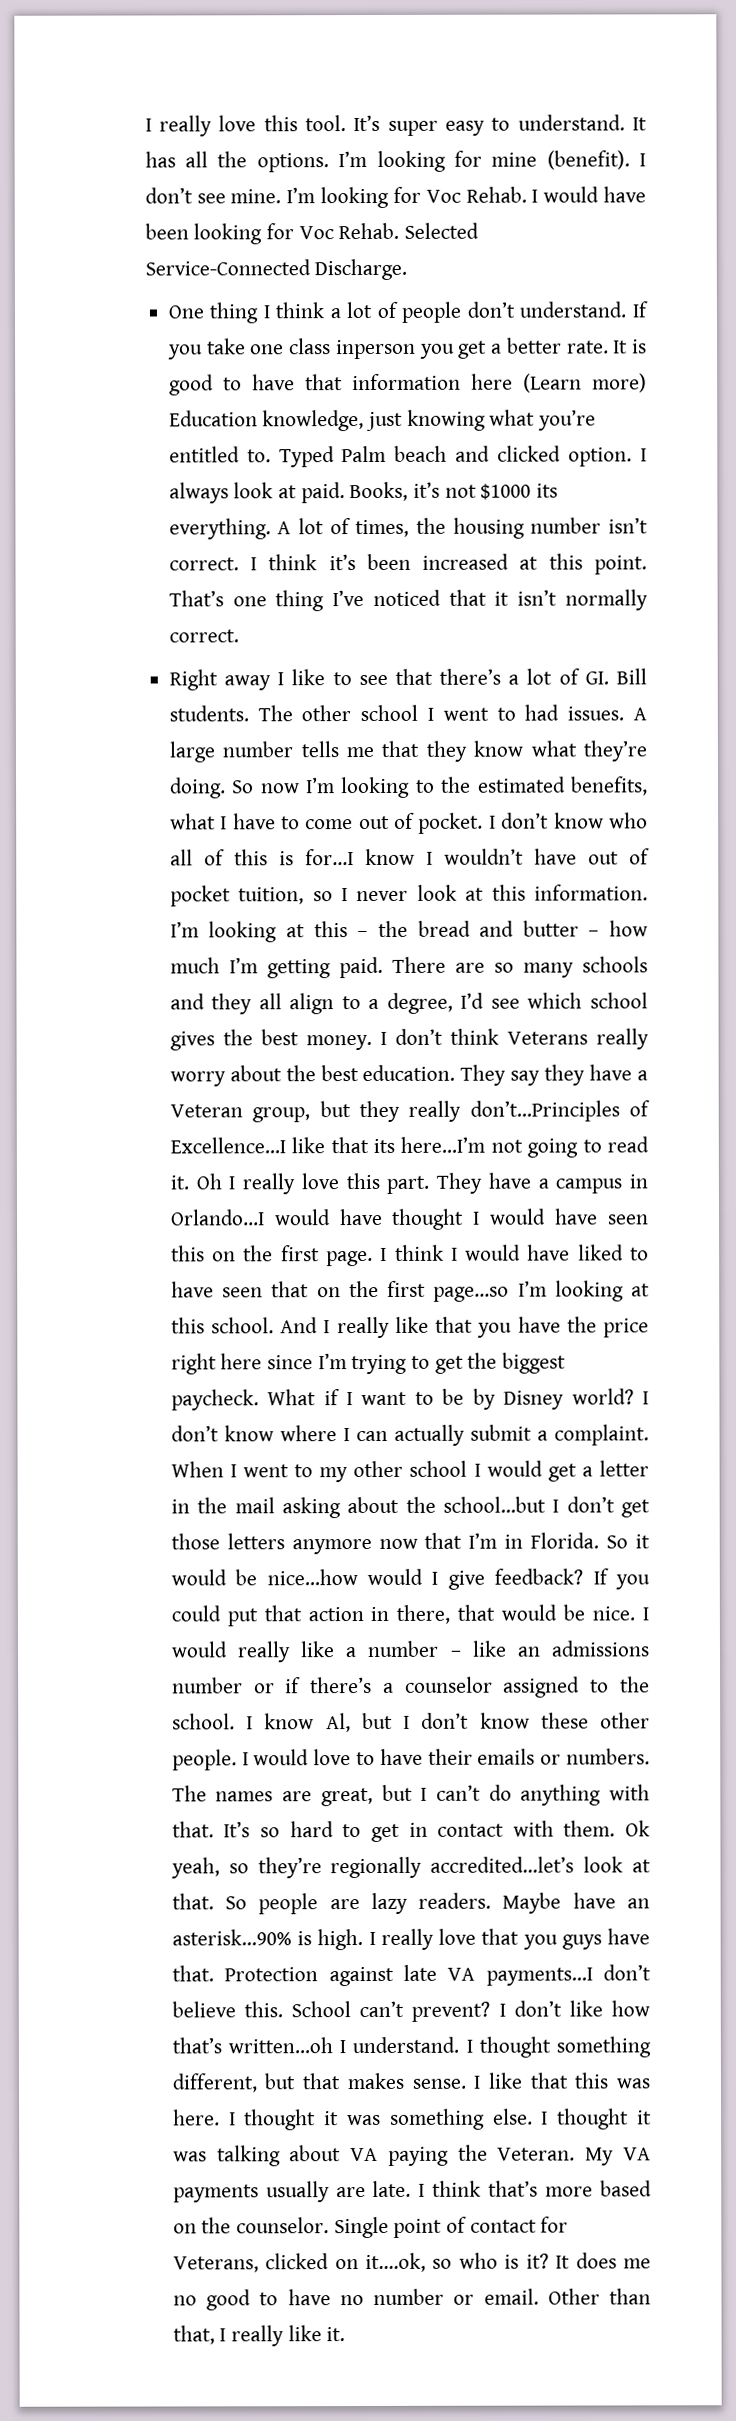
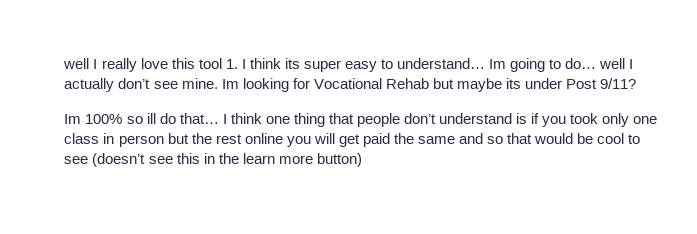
[144,114,647,137] [144,150,647,173] I really love this tool. It’s super easy to understand. It has all the options. I’m looking for mine (benefit). I -> [63,58,634,72] [64,78,115,92] well I really love this tool 1. I think its super easy to understand… Im going to do… well I actually
[286,186,646,209] [144,222,480,245] [144,258,408,281] [167,301,649,324] [167,337,648,360] [168,373,647,396] [168,409,597,432] [168,445,647,468] [168,481,559,504] [168,517,648,540] [168,553,647,575] [168,589,648,612] [168,629,239,643] [168,668,647,691] [168,704,647,722] [168,740,647,763] [169,776,648,799] [169,812,649,834] [169,848,651,866] [169,884,648,907] [169,920,649,943] [169,956,648,979] [169,992,648,1015] [169,1028,649,1051] [169,1064,648,1087] [169,1100,650,1123] [169,1136,649,1158] [169,1172,649,1195] [169,1208,649,1230] [170,1244,649,1267] [170,1280,650,1302] [170,1316,649,1339] [170,1352,567,1375] [170,1388,649,1411] [170,1424,649,1446] [170,1460,649,1483] [170,1496,650,1519] [170,1532,650,1555] [170,1568,650,1590] [170,1604,649,1627] [170,1640,650,1663] [171,1676,650,1698] [171,1712,650,1733] [171,1748,650,1771] [171,1784,650,1807] [171,1820,650,1842] [170,1856,651,1879] [171,1892,650,1915] [171,1928,650,1951] [171,1964,652,1987] [171,2000,650,2022] [171,2036,651,2058] [171,2072,650,2093] [172,2108,652,2131] [172,2144,651,2167] [172,2180,652,2203] [172,2216,569,2239] [172,2252,651,2273] [172,2288,651,2311] [172,2325,346,2347] I’m looking for Voc Rehab. I would have been looking for Voc Rehab. Selected Service-Connected Discharge. // One thing I think a lot of people don’t understand. If you take one class inperson you get a better rate. It is good to have that information here (Learn more) Education knowledge, just knowing what you’re entitled to. Typed Palm beach and clicked option. I always look at paid. Books, it’s not $1000 its everything. A lot of times, the housing number isn’t correct. I think it’s been increased at this point. That’s one thing I’ve noticed that it isn’t normally correct. // Right away I like to see that there’s a lot of GI. Bill students. The other school I went to had issues. A large number tells me that they know what they’re doing. So now I’m looking to the estimated benefits, what I have to come out of pocket. I don’t know who all of this is for…I know I wouldn’t have out of pocket tuition, so I never look at this information. I’m looking at this – the bread and butter – how much I’m getting paid. There are so many schools and they all align to a degree, I’d see which school gives the best money. I don’t think Veterans really worry about the best education. They say they have a Veteran group, but they really don’t…Principles of Excellence…I like that its here…I’m not going to read it. Oh I really love this part. They have a campus in Orlando…I would have thought I would have seen this on the first page. I think I would have liked to have seen that on the first page…so I’m looking at this school. And I really like that you have the price right here since I’m trying to get the biggest paycheck. What if I want to be by Disney world? I don’t know where I can actually submit a complaint. When I went to my other school I would get a letter in the mail asking about the school…but I don’t get those letters anymore now that I’m in Florida. So it would be nice…how would I give feedback? If you could put that action in there, that would be nice. I would really like a number – like an admissions number or if there’s a counselor assigned to the school. I know Al, but I don’t know these other people. I would love to have their emails or numbers. The names are great, but I can’t do anything with that. It’s so hard to get in contact with them. Ok yeah, so they’re regionally accredited…let’s look at that. So people are lazy readers. Maybe have an asterisk…90% is high. I really love that you guys have that. Protection against late VA payments…I don’t believe this. School can’t prevent? I don’t like how that’s written…oh I understand. I thought something different, but that makes sense. I like that this was here. I thought it was something else. I thought it was talking about VA paying the Veteran. My VA payments usually are late. I think that’s more based on the counselor. Single point of contact for Veterans, clicked on it….ok, so who is it? It does me no good to have no number or email. Other than that, I really like it. -> [221,78,637,92] [64,113,658,127] [64,133,641,147] [64,153,362,167] Im looking for Vocational Rehab but maybe its under Post 9/11? // Im 100% so ill do that… I think one thing that people don’t understand is if you took only one class in person but the rest online you will get paid the same and so that would be cool to see (doesn’t see this in the learn more button)

